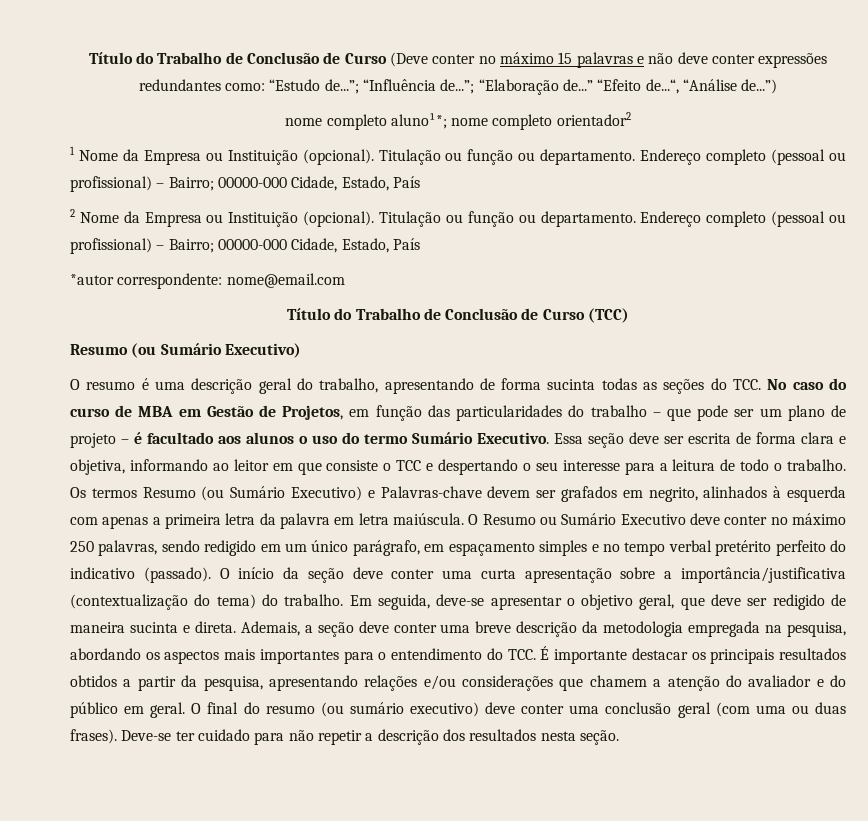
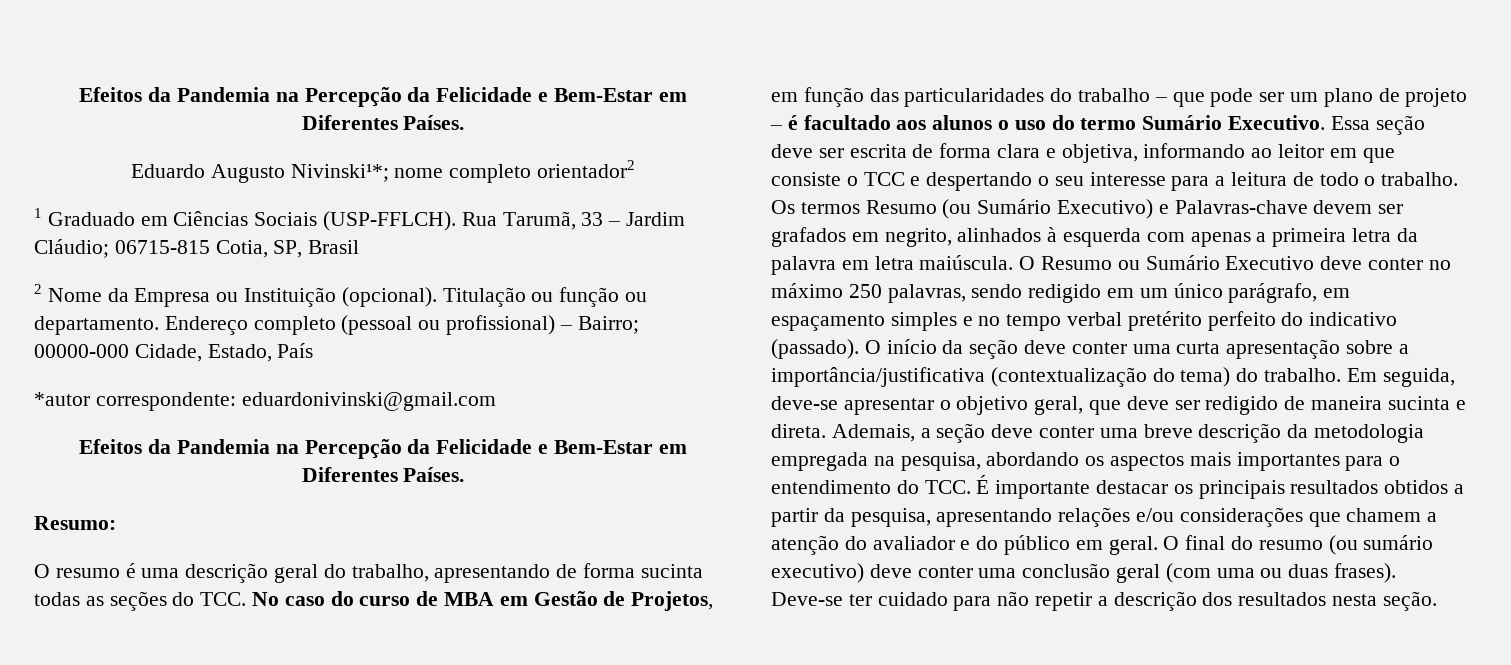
[88,52,828,68] [138,79,778,95] [285,112,631,130] [70,146,847,165] [70,176,420,192] Título do Trabalho de Conclusão de Curso (Deve conter no máximo 15 palavras e não deve conter expressões redundantes como: “Estudo de...”; “Influência de...”; “Elaboração de...” “Efeito de...“, “Análise de...”) // nome completo aluno¹*; nome completo orientador2 // 1 Nome da Empresa ou Instituição (opcional). Titulação ou função ou departamento. Endereço completo (pessoal ou profissional) – Bairro; 00000-000 Cidade, Estado, País -> [79,87,687,107] [301,115,465,130] [130,160,636,183] [34,208,686,231] [34,239,360,258] Efeitos da Pandemia na Percepção da Felicidade e Bem-Estar em Diferentes Países. // Eduardo Augusto Nivinski¹*; nome completo orientador2 // 1 Graduado em Ciências Sociais (USP-FFLCH). Rua Tarumã, 33 – Jardim Cláudio; 06715-815 Cotia, SP, Brasil
[226,273,345,288] [286,308,630,323] [70,343,301,358] nome@email.com // Título do Trabalho de Conclusão de Curso (TCC) // Resumo (ou Sumário Executivo) -> [241,392,496,411] [79,439,687,459] [301,467,465,482] [34,516,116,530] eduardonivinski@gmail.com // Efeitos da Pandemia na Percepção da Felicidade e Bem-Estar em Diferentes Países. // Resumo:

